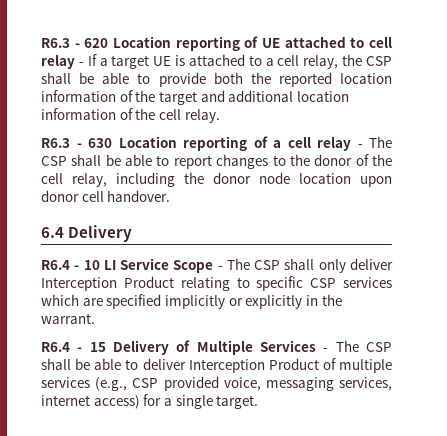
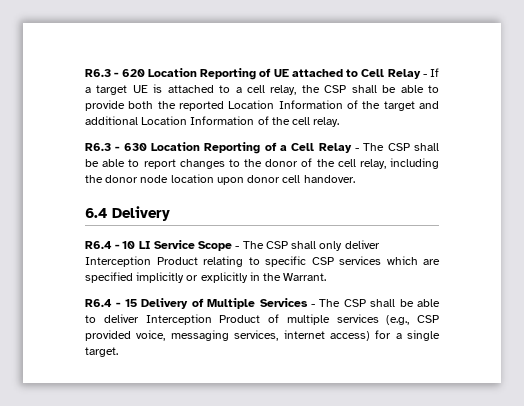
[175,36,240,51] reporting -> [200,68,256,80] Reporting
[369,37,392,48] [41,55,75,69] cell relay -> [361,69,421,79] Cell Relay
[340,73,392,84] [41,90,116,102] location information -> [228,100,343,109] Location Information
[296,91,349,102] [41,108,116,120] location information -> [141,116,255,125] Location Information
[183,136,247,151] reporting -> [204,142,261,154] Reporting
[287,137,351,151] cell relay -> [291,143,352,153] Cell Relay
[41,313,95,324] warrant. -> [283,273,327,281] Warrant.

